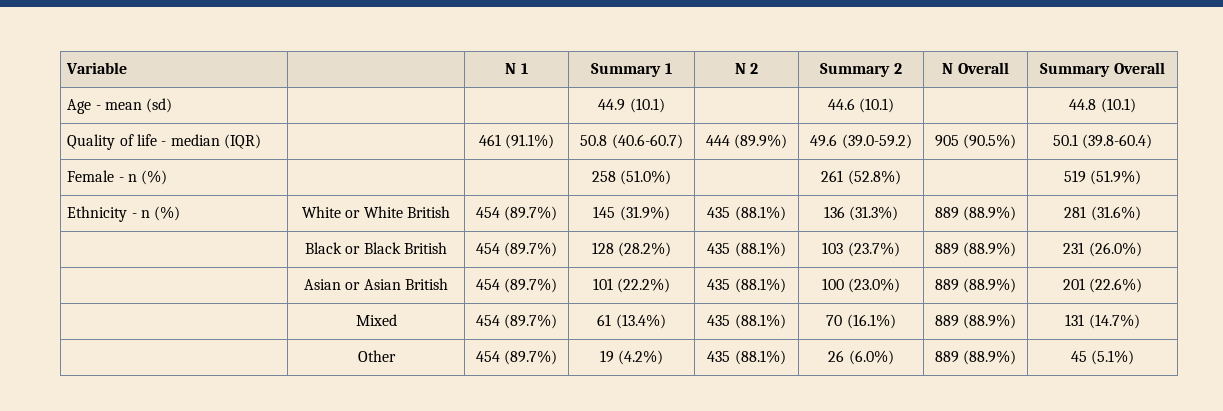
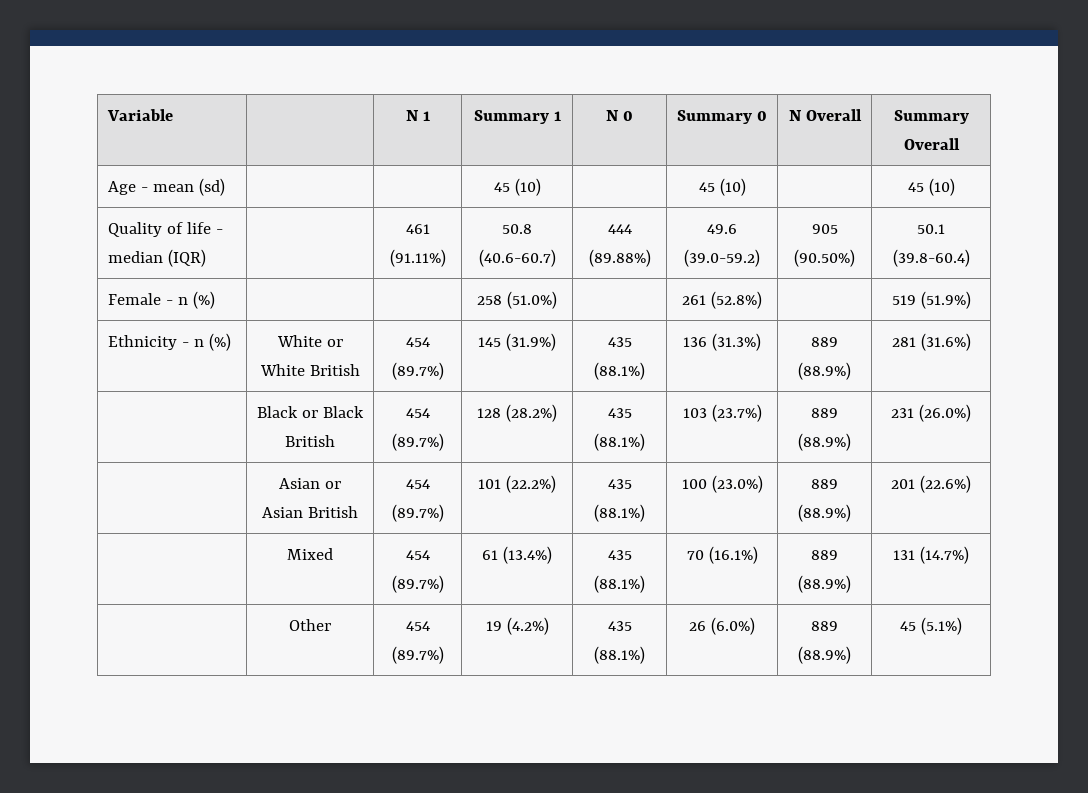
[750,63,759,74] [820,63,902,77] 2 | Summary 2 -> [622,111,633,121] [677,110,767,124] 0 | Summary 0
[598,98,665,113] [827,98,895,113] [1069,98,1136,113] 44.9 (10.1) | | 44.6 (10.1) | | 44.8 (10.1) -> [493,178,541,196] [698,178,746,196] [907,178,955,196] 45 (10) | | 45 (10) | | 45 (10)
[505,134,555,149] (91.1%) -> [389,249,446,267] (91.11%)
[734,134,788,149] (89.9%) -> [588,249,651,267] (89.88%)
[963,134,1017,149] (90.5%) -> [794,249,855,267] (90.50%)

